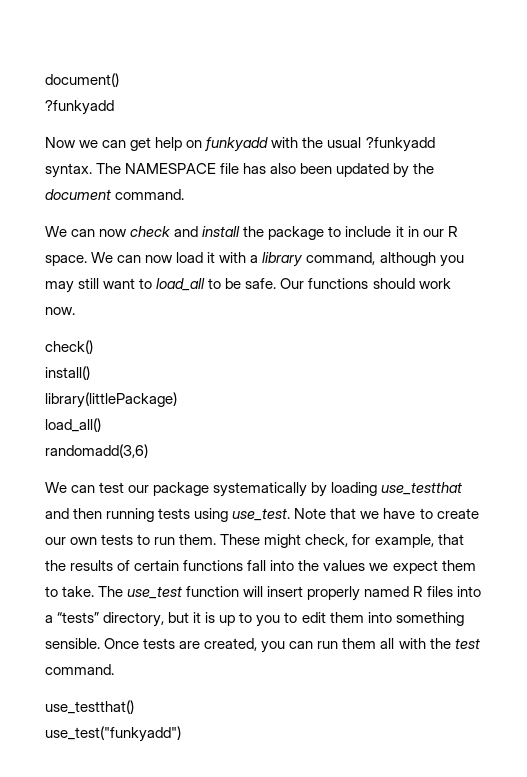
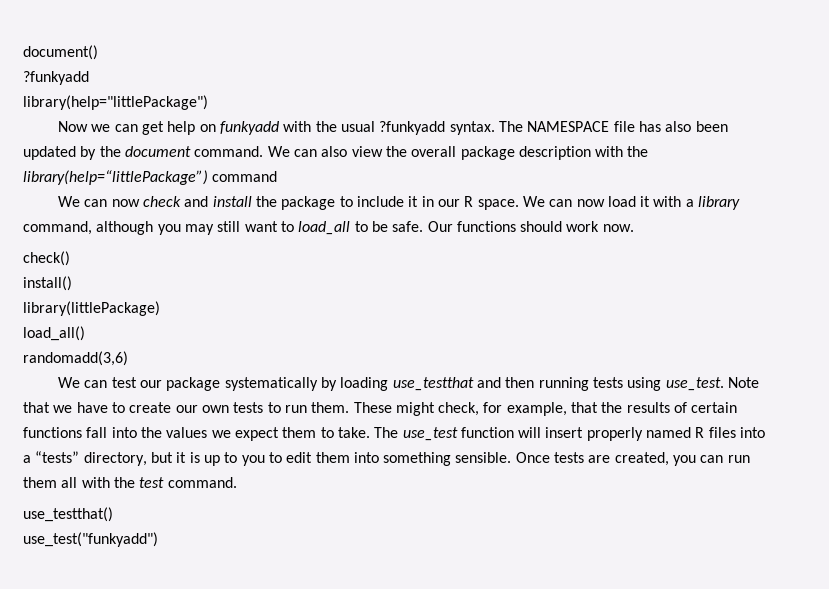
(114, 107) none -> [23,95,208,110] // library(help="littlePackage")
(185, 194) none -> [267,146,649,160] [23,170,278,185] We can also view the overall package description with the library(help=“littlePackage”) command

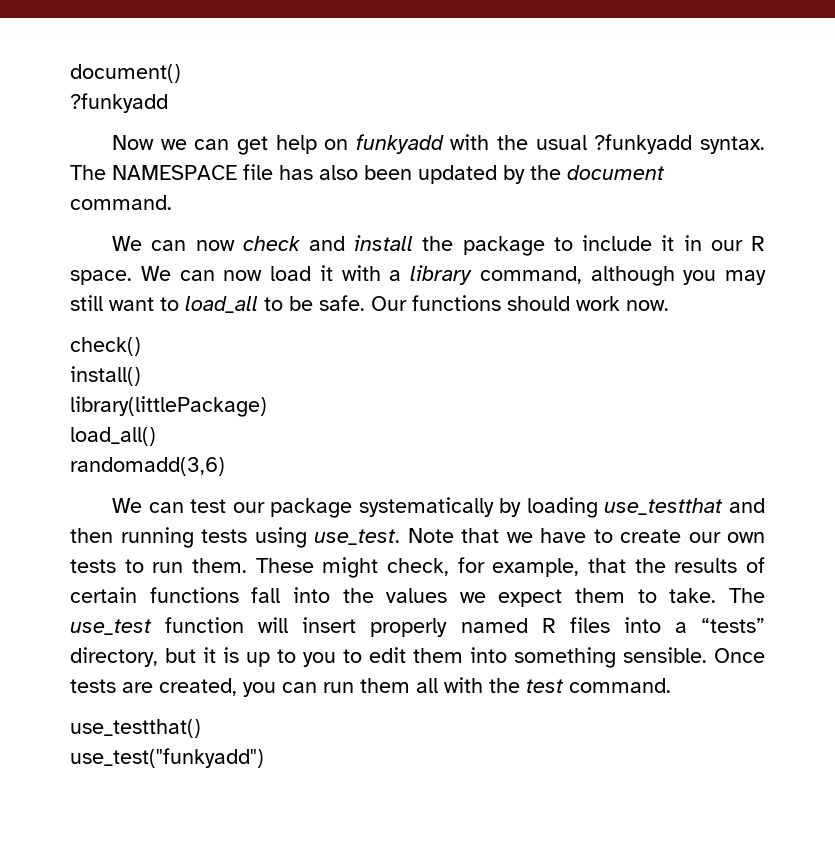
[23,95,208,110] // library(help="littlePackage") -> (168, 103) none
[267,146,649,160] [23,170,278,185] We can also view the overall package description with the library(help=“littlePackage”) command -> (172, 202) none

